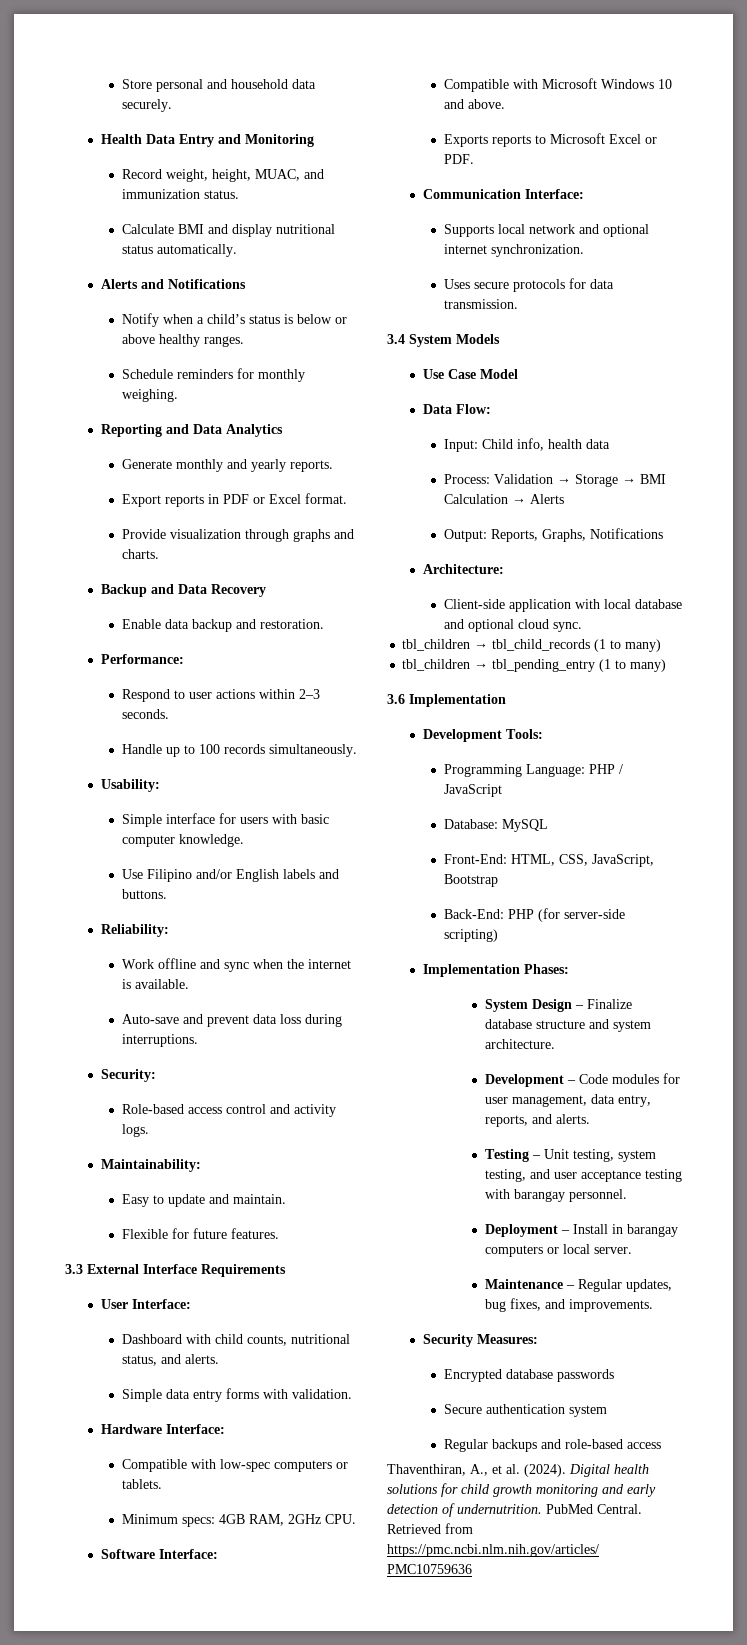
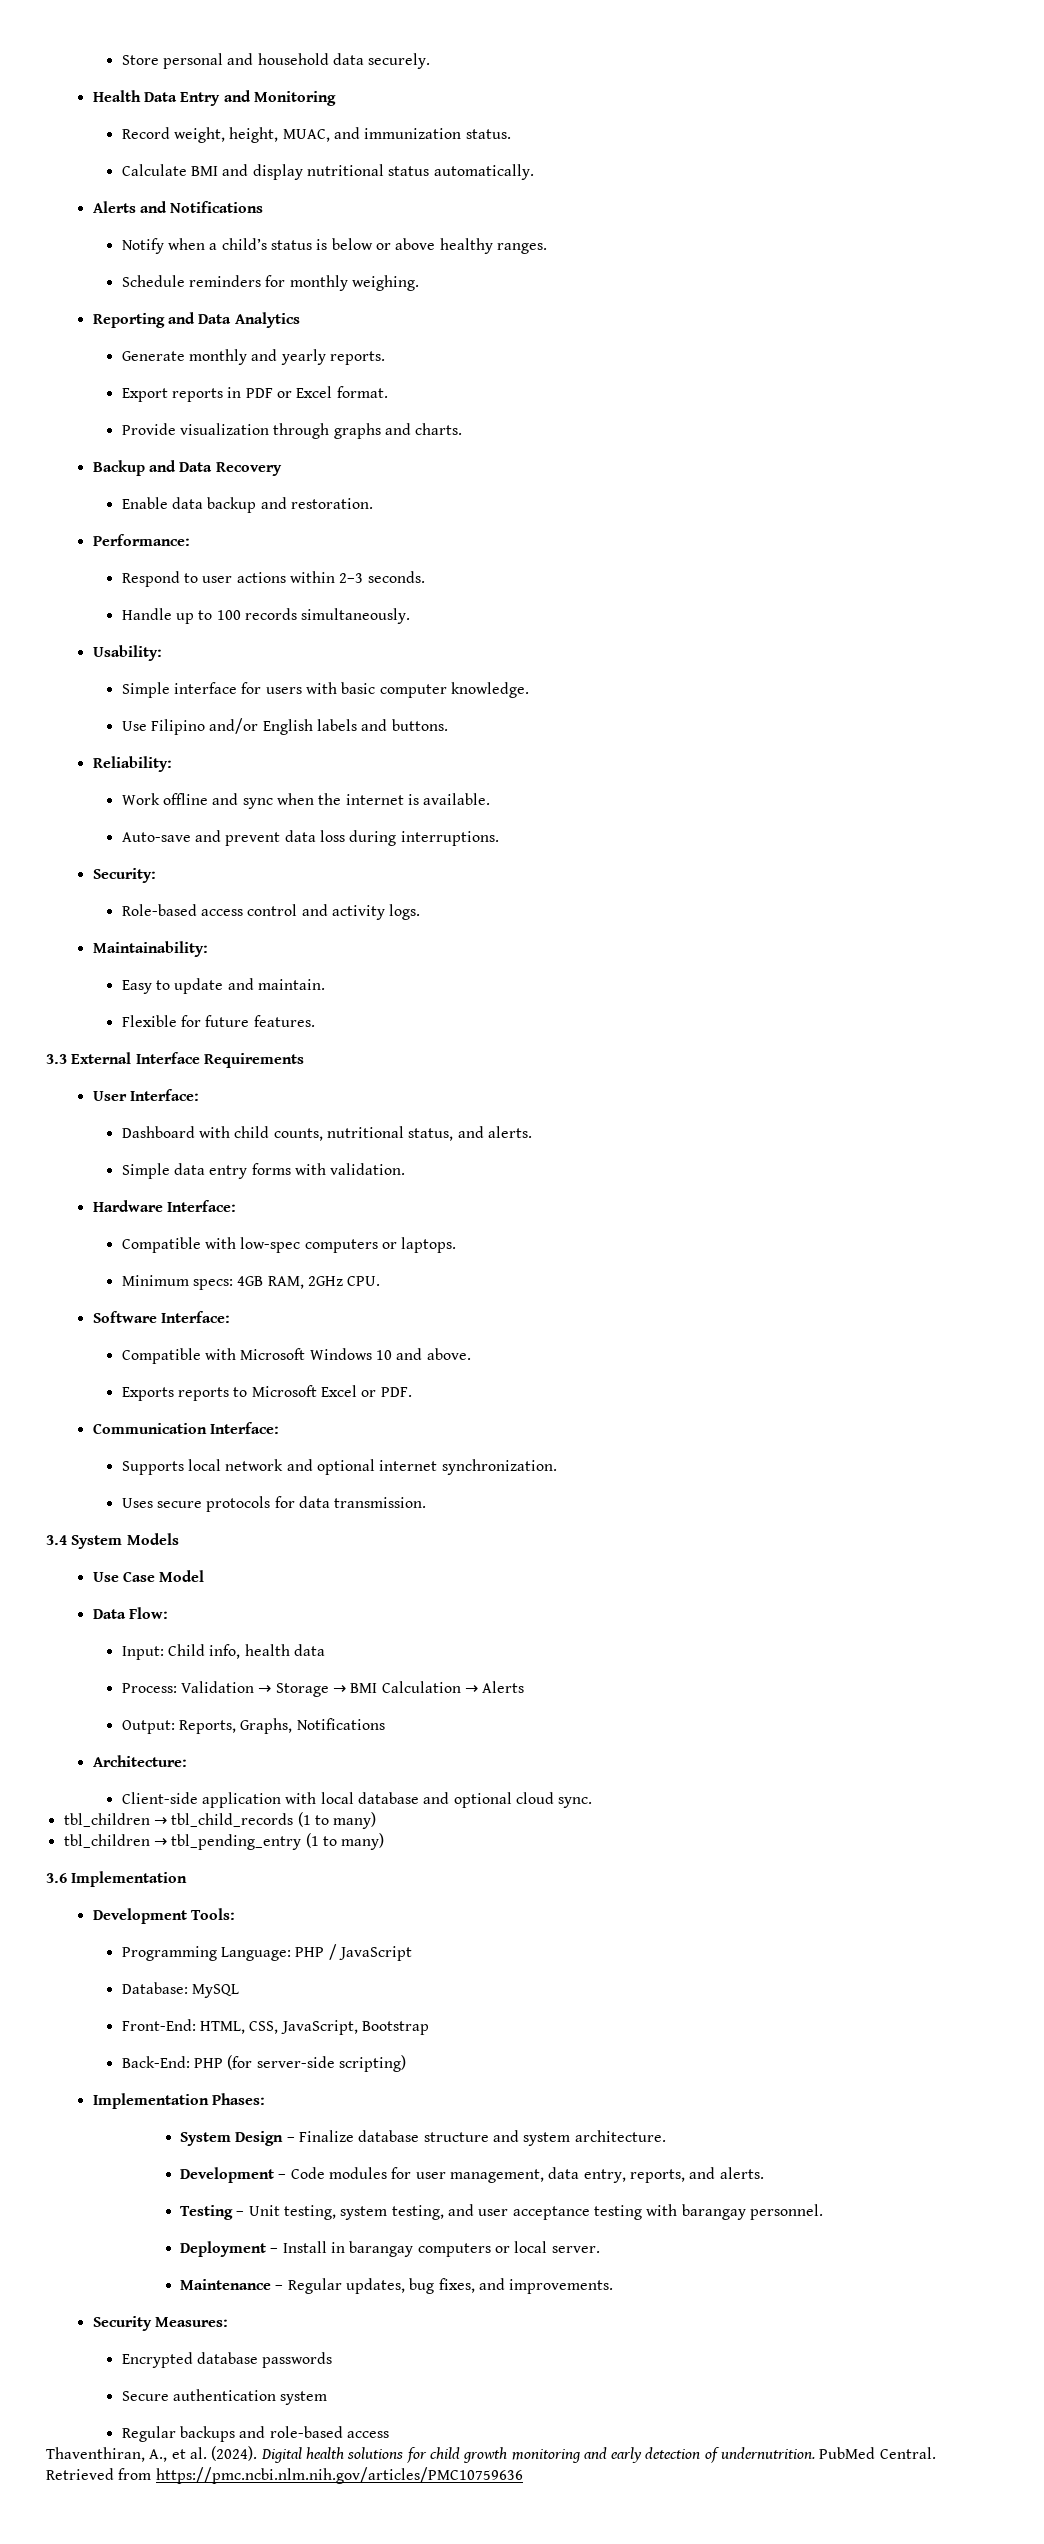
[121,1479,162,1489] tablets. -> [401,1237,457,1253] laptops.

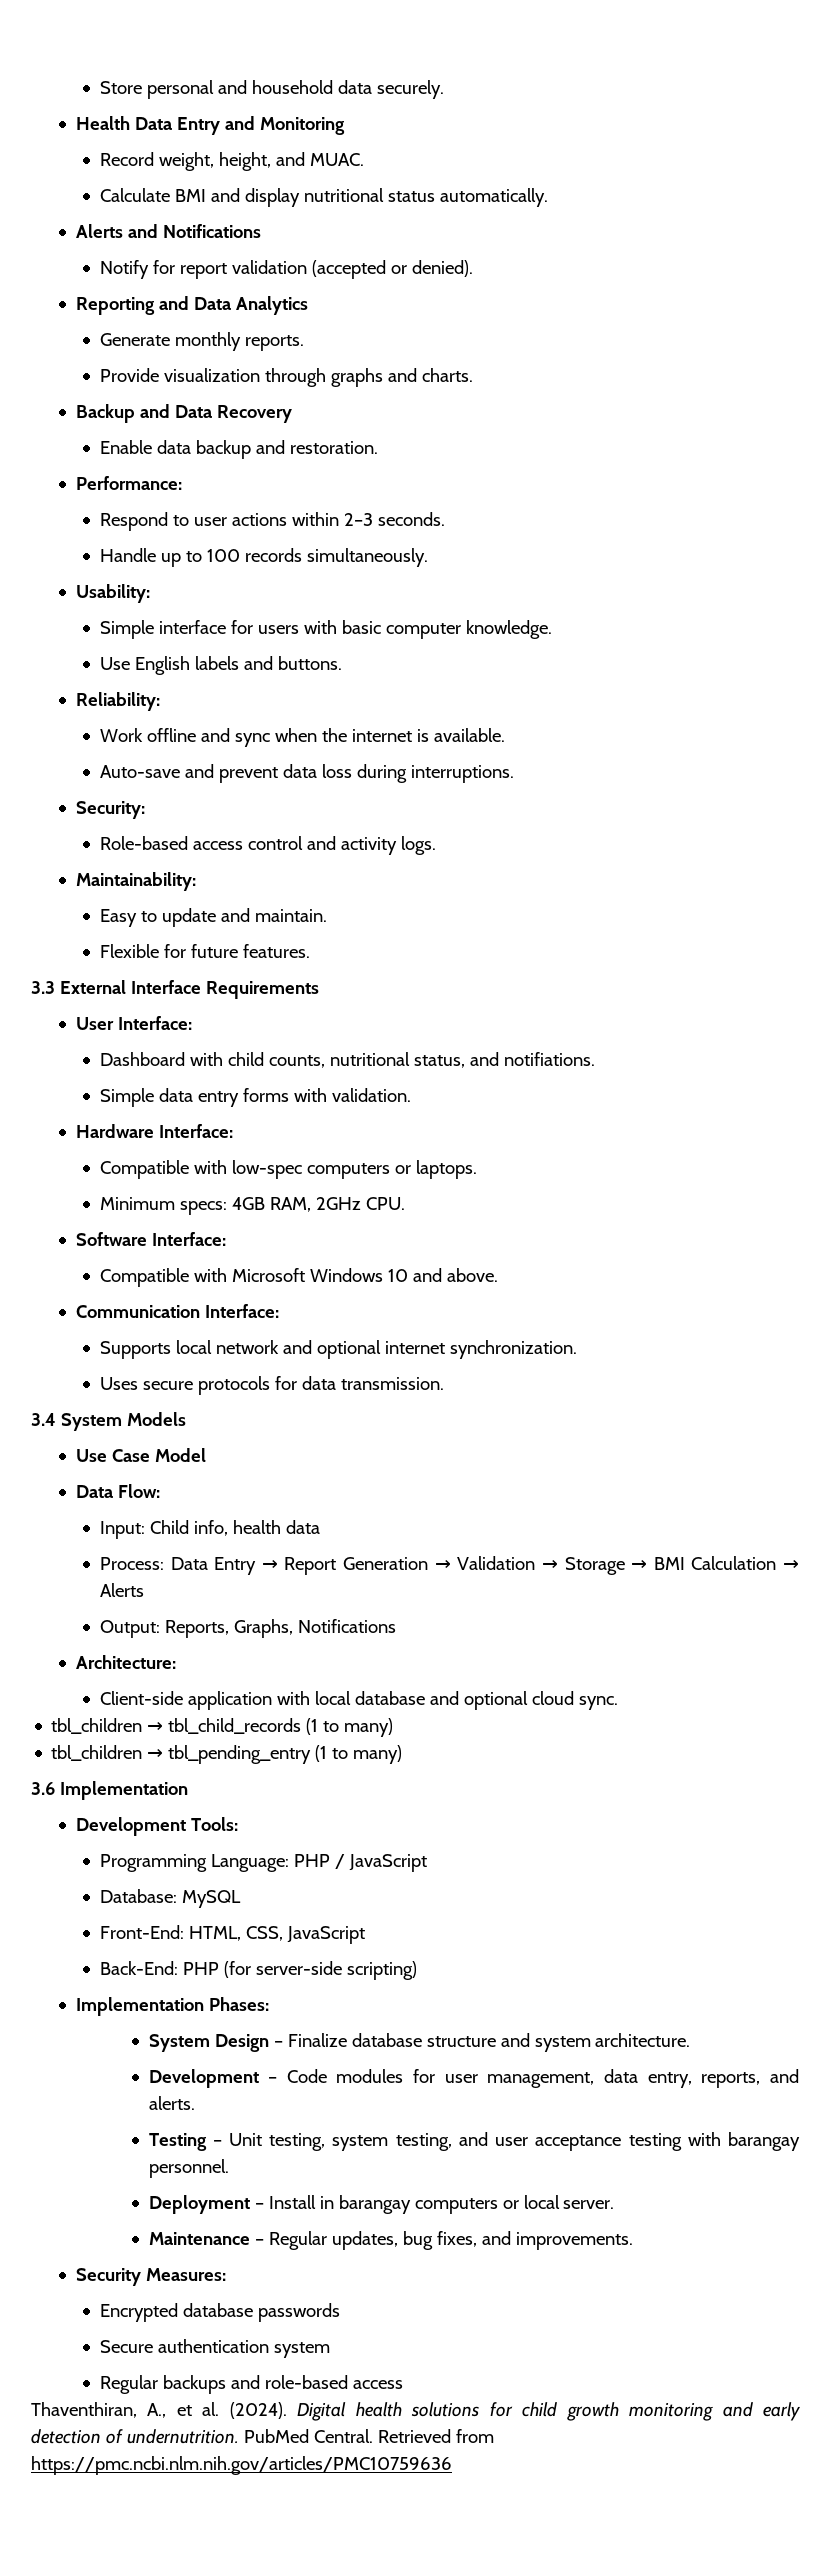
[282,127,511,142] MUAC, and immunization status. -> [275,152,364,166] and MUAC.
[168,238,548,254] [121,275,420,291] when a child’s status is below or above healthy ranges. // Schedule reminders for monthly weighing. -> [152,260,473,279] for report validation (accepted or denied).
[251,349,326,365] and yearly -> (241, 341) none
[121,386,388,402] // Export reports in PDF or Excel format. -> (304, 343) none
[151,718,259,735] Filipino and/or -> (130, 663) none
[488,1126,533,1138] alerts. -> [503,1052,595,1066] notifiations.
[121,1385,412,1401] // Exports reports to Microsoft Excel or PDF. -> (498, 1275) none
(177, 1688) none -> [170,1557,451,1575] Data Entry → Report Generation →
[280,2020,430,2035] JavaScript, Bootstrap -> [286,1926,365,1944] JavaScript

